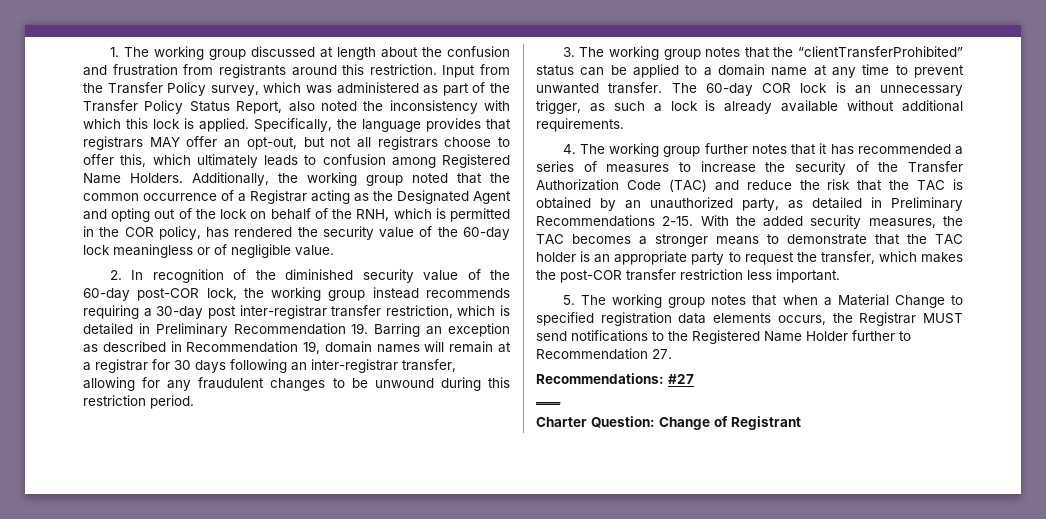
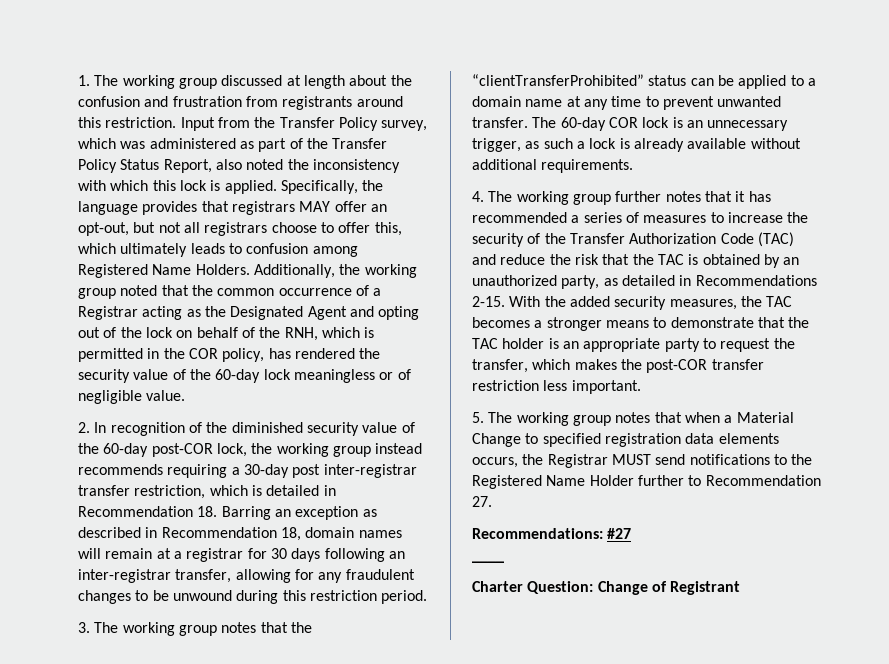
[155,323,369,337] Preliminary Recommendation 19. -> [78,506,218,517] Recommendation 18.
[303,341,321,354] 19, -> [280,527,301,541] 18,
[891,197,963,211] Preliminary -> (692, 280) none

